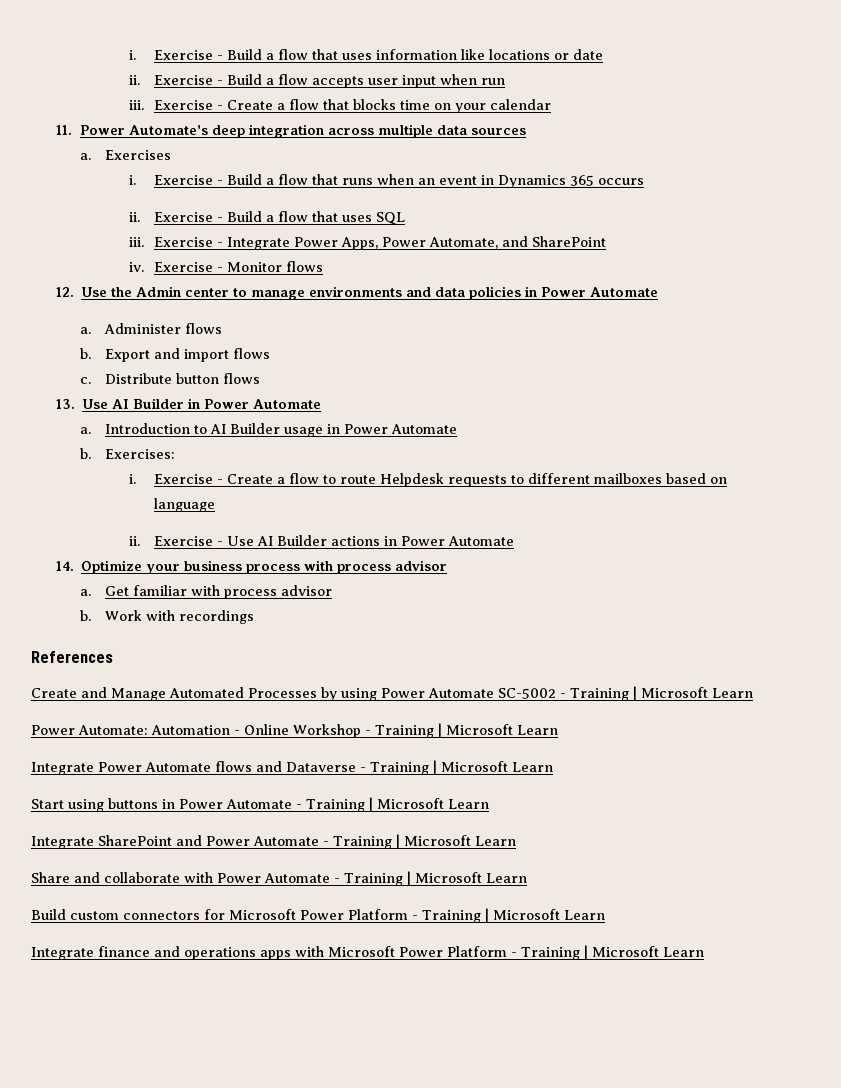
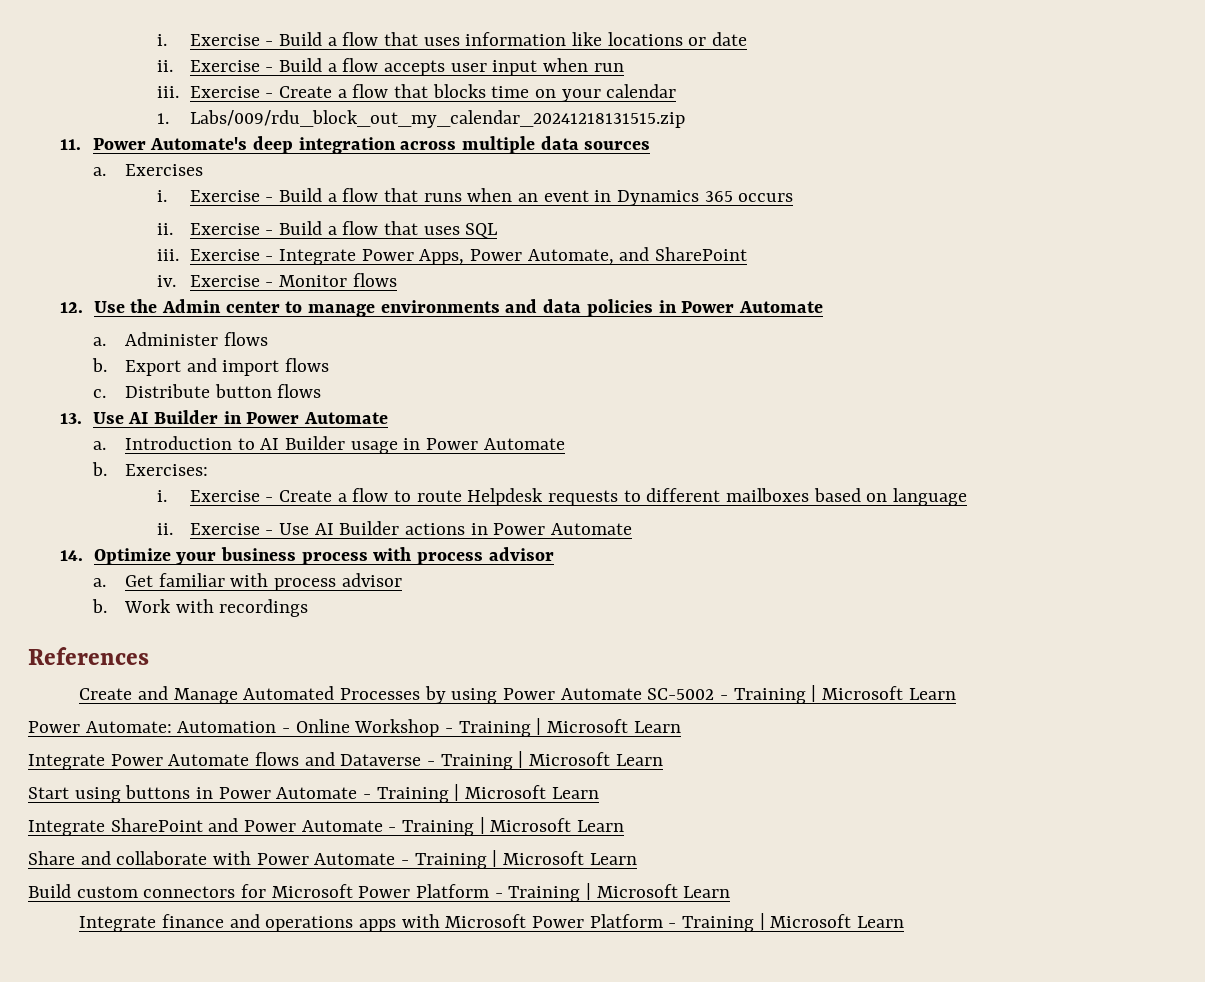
(551, 104) none -> [157,110,685,128] // 1. Labs/009/rdu_block_out_my_calendar_20241218131515.zip

